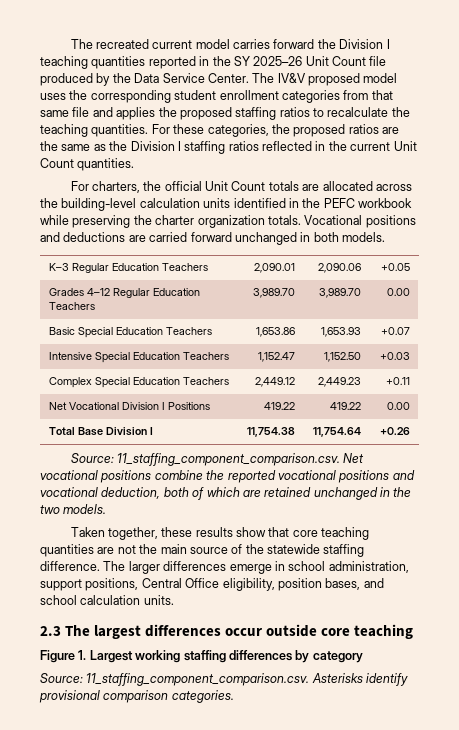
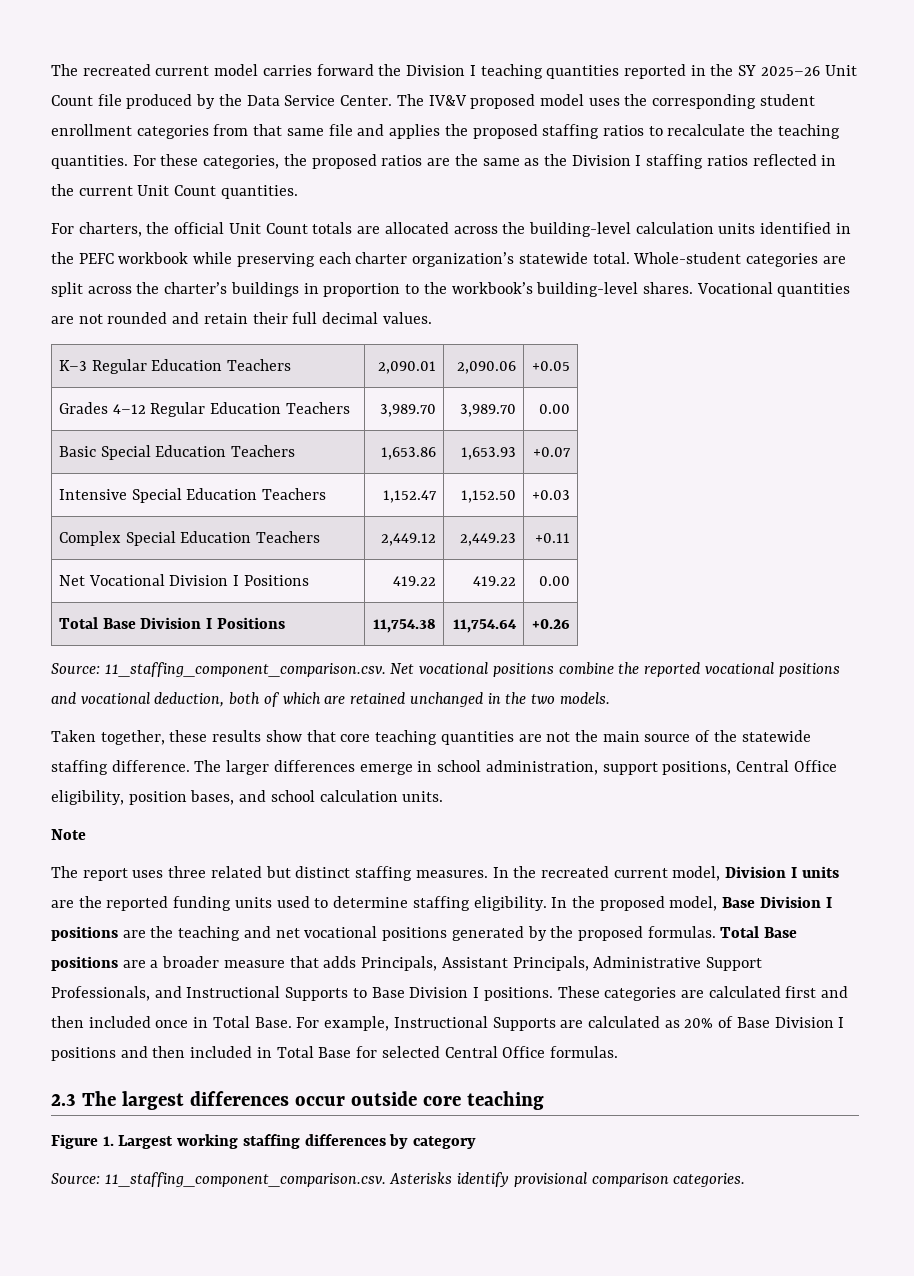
[133,215,416,228] [40,232,385,245] the charter organization totals. Vocational positions and deductions are carried forward unchanged in both models. -> [318,252,846,267] [51,282,851,297] [51,312,432,324] each charter organization’s statewide total. Whole-student categories are split across the charter’s buildings in proportion to the workbook’s building-level shares. Vocational quantities are not rounded and retain their full decimal values.
(153, 431) none -> [216,617,285,629] Positions
(174, 600) none -> [51,829,86,840] [51,866,839,881] [51,896,832,911] [51,926,798,941] [51,956,762,971] [51,986,849,1001] [51,1016,845,1031] [51,1046,618,1061] // Note // The report uses three related but distinct staffing measures. In the recreated current model, Division I units are the reported funding units used to determine staffing eligibility. In the proposed model, Base Division I positions are the teaching and net vocational positions generated by the proposed formulas. Total Base positions are a broader measure that adds Principals, Assistant Principals, Administrative Support Professionals, and Instructional Supports to Base Division I positions. These categories are calculated first and then included once in Total Base. For example, Instructional Supports are calculated as 20% of Base Division I positions and then included in Total Base for selected Central Office formulas.

